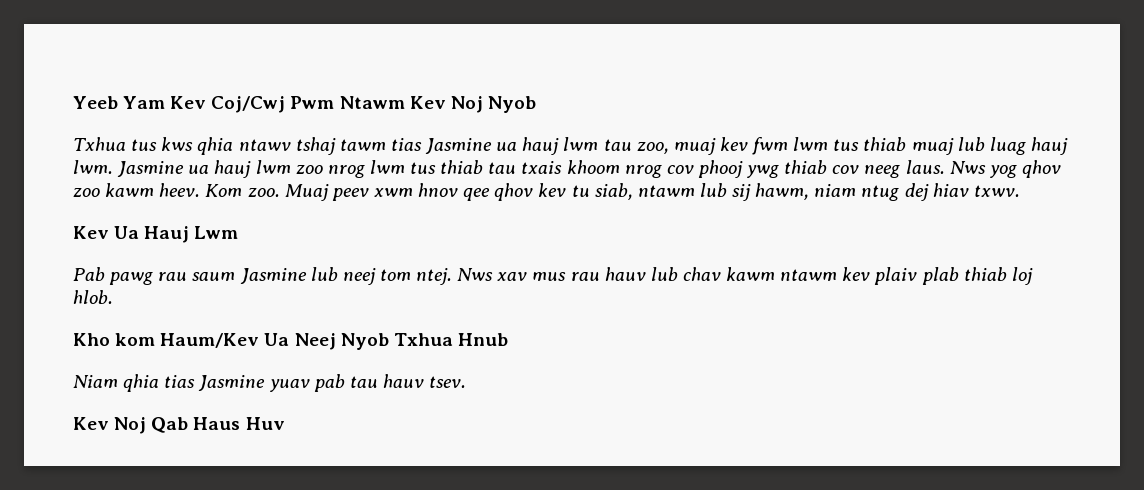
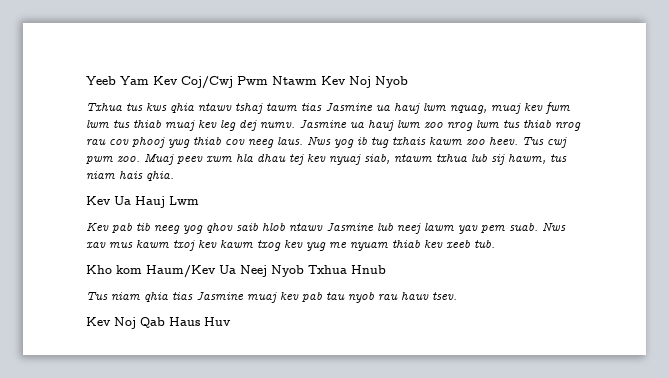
[603,139,669,154] tau zoo, -> [450,105,487,114] nquag,
[957,137,1068,155] [73,160,113,174] lub luag hauj lwm. -> [198,120,295,131] kev leg dej numv.
[488,160,662,178] tau txais khoom nrog -> [555,122,581,131] [86,139,106,146] nrog rau
[1021,160,1061,178] [73,183,590,201] qhov zoo kawm heev. Kom zoo. Muaj peev xwm hnov qee qhov kev tu -> [357,136,567,148] [86,154,361,165] ib tug txhais kawm zoo heev. Tus cwj pwm zoo. Muaj peev xwm hla dhau tej kev nyuaj
(695, 191) none -> [436,154,468,163] txhua
[814,183,1020,201] niam ntug dej hiav txwv. -> [550,154,567,162] [86,171,174,181] tus niam hais qhia.
[73,267,1033,285] [73,290,113,304] Pab pawg rau saum Jasmine lub neej tom ntej. Nws xav mus rau hauv lub chav kawm ntawm kev plaiv plab thiab loj hlob. -> [86,222,566,234] [86,239,495,251] Kev pab tib neeg yog qhov saib hlob ntawv Jasmine lub neej lawm yav pem suab. Nws xav mus kawm txoj kev kawm txog kev yug me nyuam thiab kev xeeb tub.
[73,375,118,388] Niam -> [86,292,141,300] Tus niam
[269,374,378,392] yuav pab tau -> [247,291,398,303] muaj kev pab tau nyob rau

